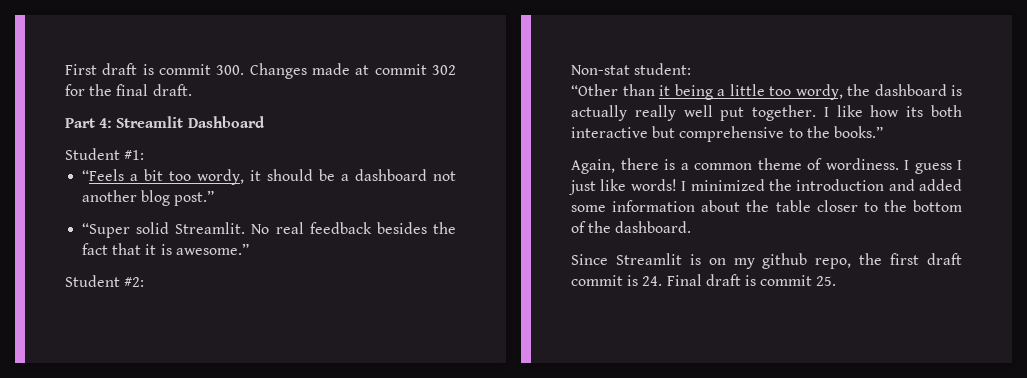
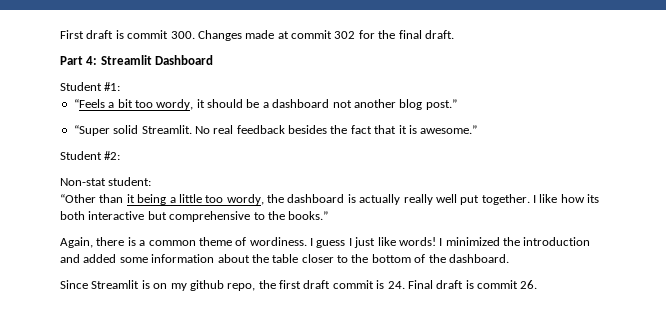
[816,276,837,286] 25. -> [520,280,538,289] 26.

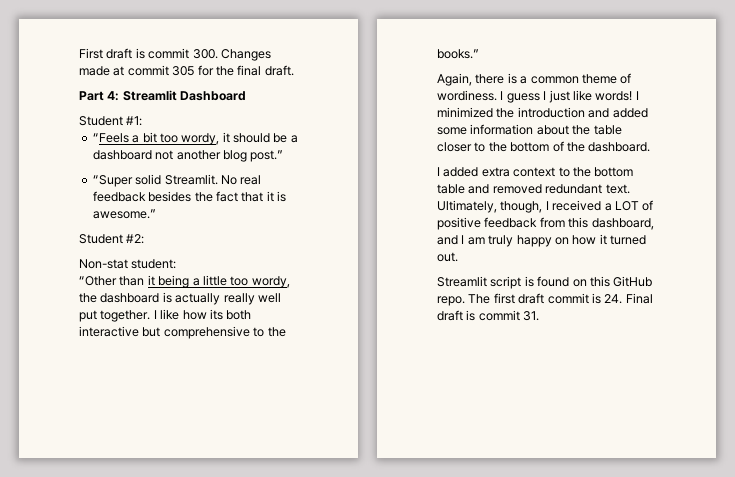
[334,31,356,39] 302 -> [172,66,195,76] 305
[60,280,276,291] Since Streamlit is on my github repo, the -> [437,167,634,177] [437,184,630,194] [437,200,654,213] [437,217,654,230] [437,234,646,247] [437,252,458,262] [437,276,653,289] [437,294,491,306] I added extra context to the bottom table and removed redundant text. Ultimately, though, I received a LOT of positive feedback from this dashboard, and I am truly happy on how it turned out. // Streamlit script is found on this GitHub repo. The
[520,280,538,289] 26. -> [523,311,540,321] 31.

